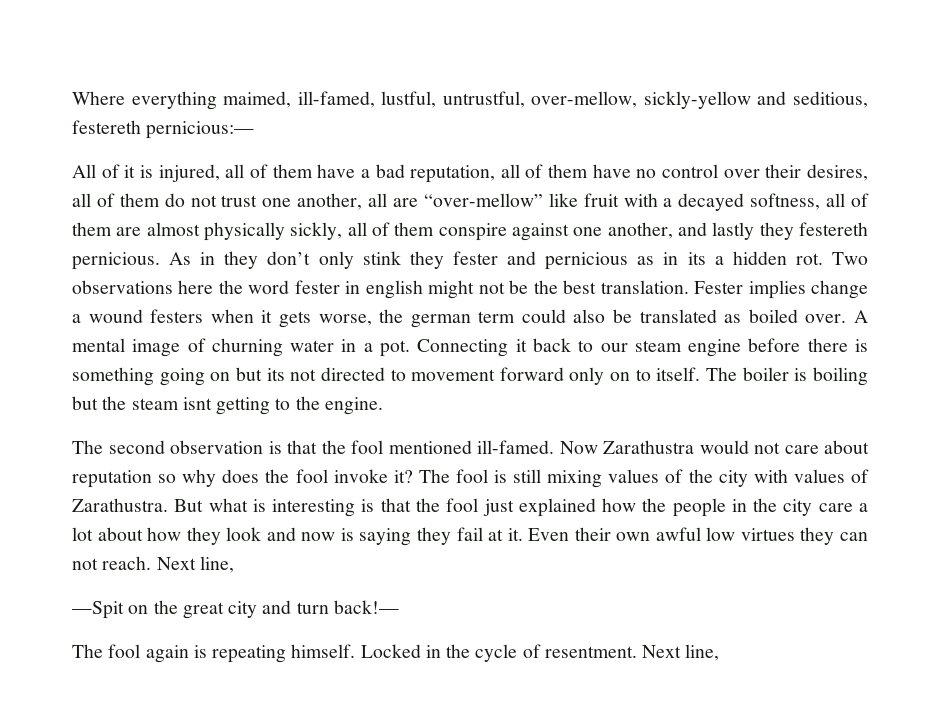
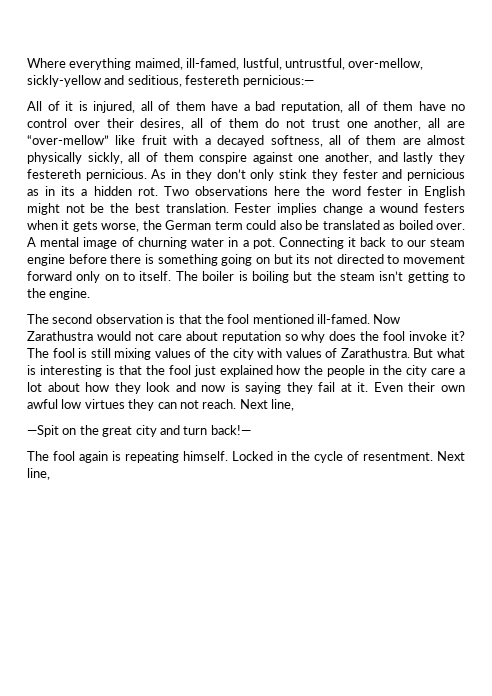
[365,280,423,299] english -> [423,186,465,198] English
[410,314,471,328] german -> [165,220,212,230] German
[182,397,212,410] isnt -> [379,271,404,281] isn’t

